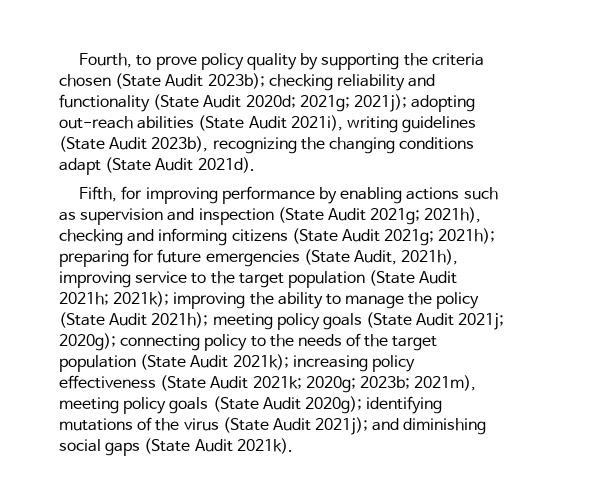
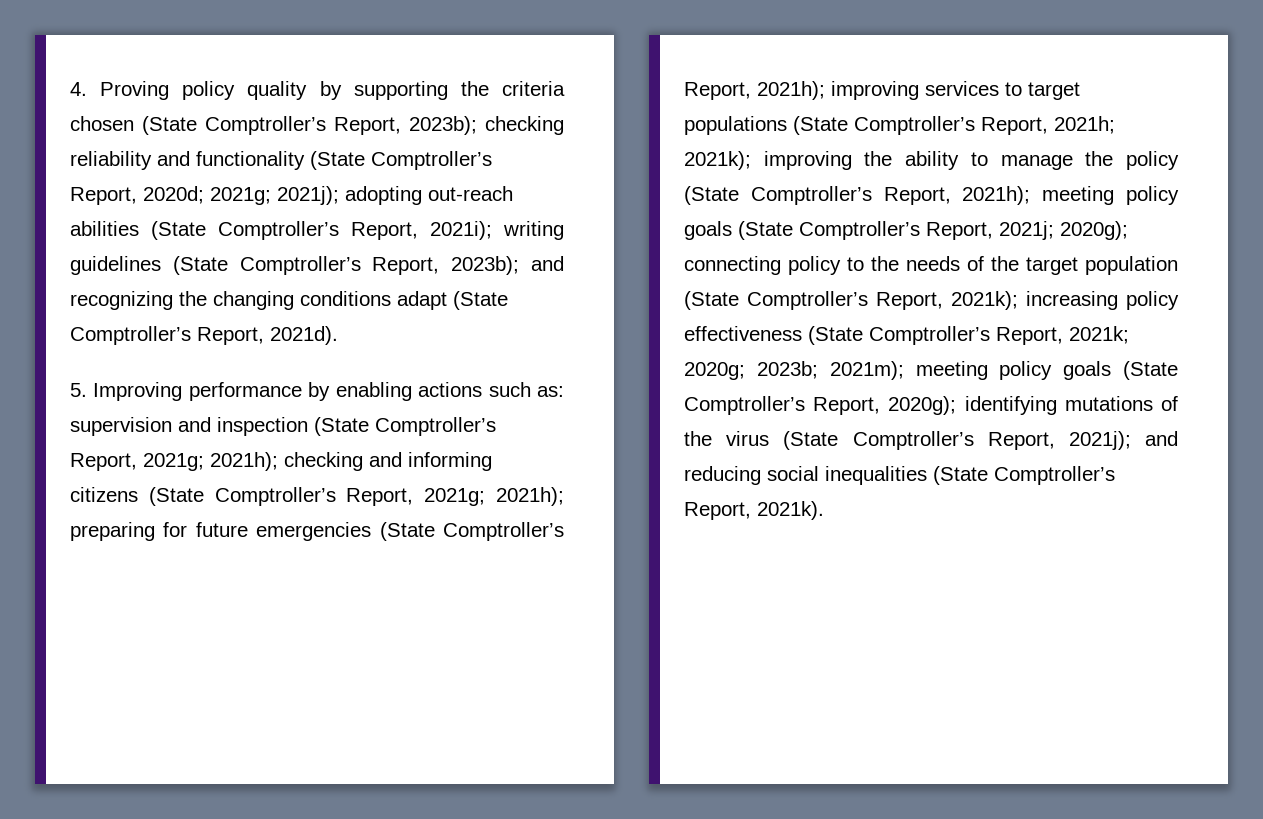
[79,53,197,70] Fourth, to prove -> [70,81,170,100] 4. Proving
[165,74,204,87] Audit -> [205,116,401,135] Comptroller’s Report,
[203,95,242,108] Audit -> [371,151,492,170] [70,187,137,205] Comptroller’s Report,
[248,115,477,133] [59,136,209,152] Audit 2021i), writing guidelines (State Audit 2023b), -> [218,221,564,240] [70,256,564,275] Comptroller’s Report, 2021i); writing guidelines (State Comptroller’s Report, 2023b); and
[155,158,194,171] Audit -> [70,326,264,345] Comptroller’s Report,
[79,186,218,204] Fifth, for improving -> [70,382,183,401] 5. Improving
[59,211,76,221] as -> [537,386,564,397] as:
[327,207,482,225] Audit 2021g; 2021h), -> [375,417,496,436] [70,452,278,471] Comptroller’s Report, 2021g; 2021h);
[341,229,380,242] Audit -> [214,487,414,506] Comptroller’s Report,
[353,249,459,265] [59,270,458,288] Audit, 2021h), improving service to the target population (State Audit -> [443,522,564,541] [684,81,1080,100] [684,116,1048,135] Comptroller’s Report, 2021h); improving services to target populations (State Comptroller’s Report,
[109,313,148,326] Audit -> [750,186,951,205] Comptroller’s Report,
[416,313,455,326] Audit -> [799,221,993,240] Comptroller’s Report,
[190,355,229,368] Audit -> [747,291,943,310] Comptroller’s Report,
[210,376,249,389] Audit -> [869,326,1063,345] Comptroller’s Report,
[414,375,477,391] [59,396,301,414] 2021m), meeting policy goals (State Audit -> [829,361,1178,380] [684,396,881,415] 2021m); meeting policy goals (State Comptroller’s Report,
[272,417,487,435] [59,438,233,456] Audit 2021j); and diminishing social gaps (State Audit -> [852,431,1178,450] [684,466,1115,485] [684,502,751,520] Comptroller’s Report, 2021j); and reducing social inequalities (State Comptroller’s Report,

